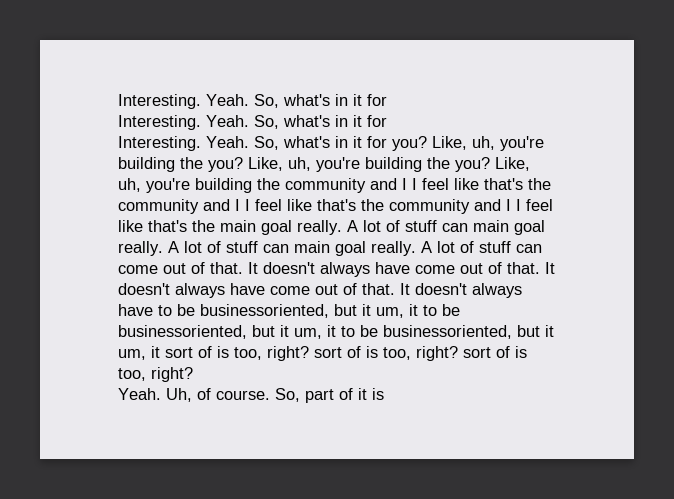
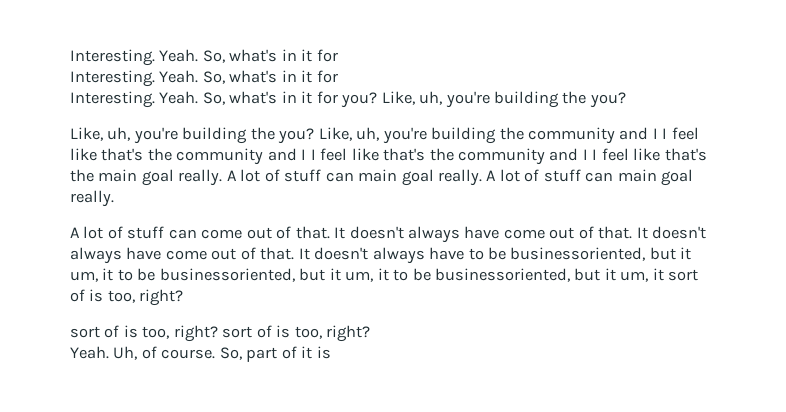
(243, 164) none -> (626, 100) //
(416, 248) none -> (114, 198) //
(309, 353) none -> (184, 297) //

